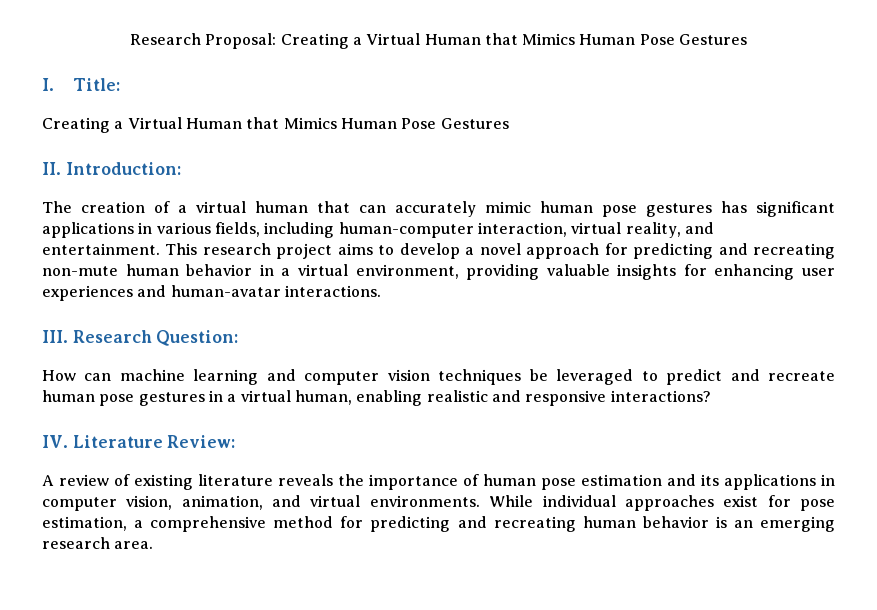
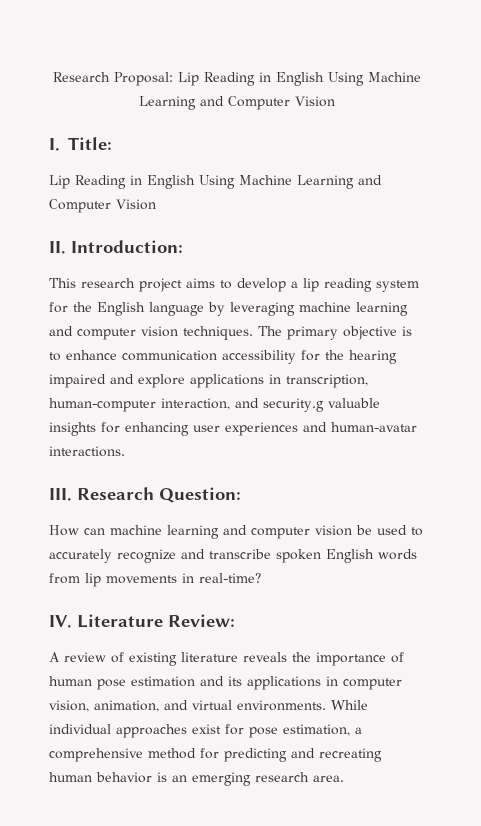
[280,33,748,49] [42,78,121,91] [42,117,509,133] [42,162,181,175] [42,201,835,217] [42,222,714,238] [42,243,160,255] Creating a Virtual Human that Mimics Human Pose Gestures // I. Title: // Creating a Virtual Human that Mimics Human Pose Gestures // II. Introduction: // The creation of a virtual human that can accurately mimic human pose gestures has significant applications in various fields, including human-computer interaction, virtual reality, and entertainment. -> [177,72,421,86] [138,96,335,110] [49,137,113,151] [49,175,382,189] [49,199,156,213] [49,240,183,254] Lip Reading in English Using Machine Learning and Computer Vision // I. Title: // Lip Reading in English Using Machine Learning and Computer Vision // II. Introduction: //
[479,243,835,259] [42,264,540,280] novel approach for predicting and recreating non-mute human behavior in a virtual environment, providing -> [303,278,419,292] [49,302,408,316] [49,326,412,340] [49,350,397,364] [49,374,368,388] [49,398,324,412] lip reading system for the English language by leveraging machine learning and computer vision techniques. The primary objective is to enhance communication accessibility for the hearing impaired and explore applications in transcription, human-computer interaction, and security.g
[438,369,835,385] [42,390,711,406] techniques be leveraged to predict and recreate human pose gestures in a virtual human, enabling realistic and responsive interactions? -> [356,525,423,536] [49,549,417,563] [49,573,261,587] be used to accurately recognize and transcribe spoken English words from lip movements in real-time?

